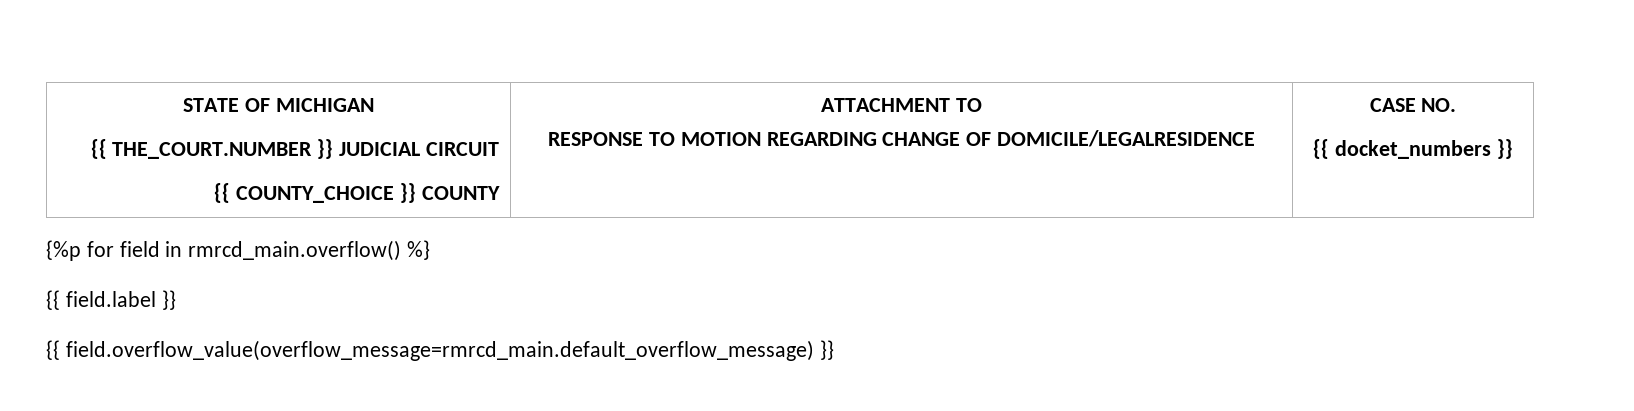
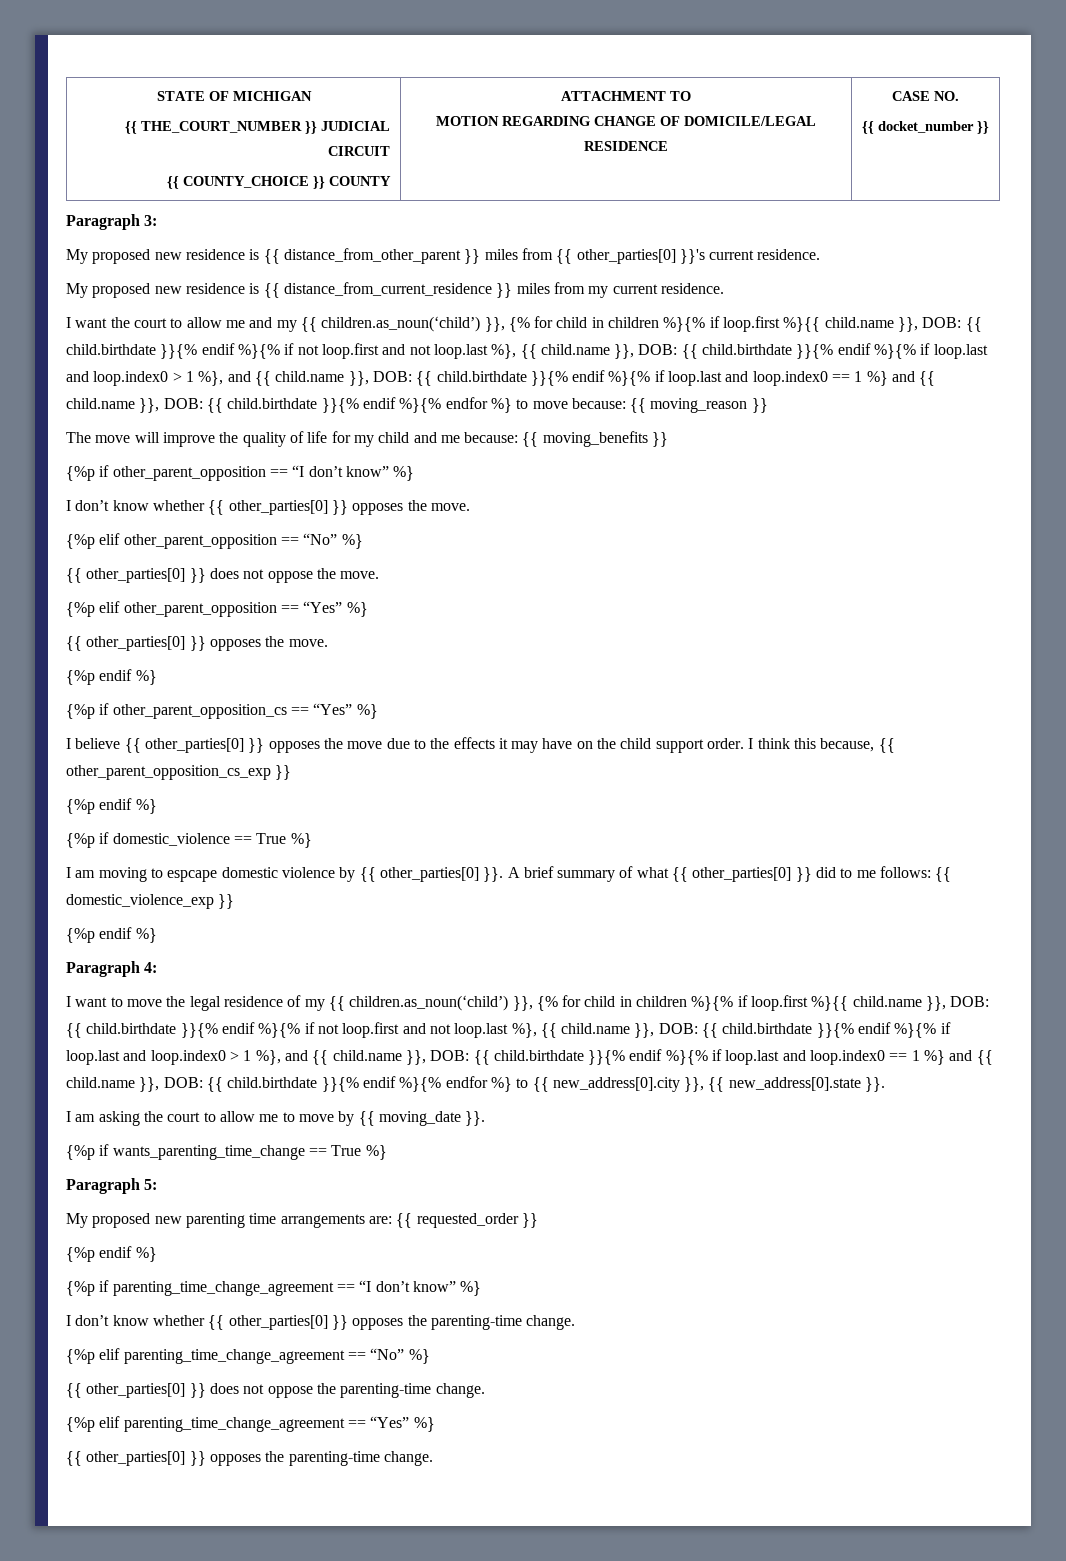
[112,142,313,159] THE_COURT.NUMBER -> [141,121,303,133] THE_COURT_NUMBER
[548,132,675,146] RESPONSE TO -> (691, 96) none
[996,130,1255,147] DOMICILE/LEGALRESIDENCE -> [684,116,816,126] [584,141,668,151] DOMICILE/LEGAL RESIDENCE
[1335,139,1513,159] [46,240,431,261] [46,290,176,310] [46,340,834,361] docket_numbers }} // {%p for field in rmrcd_main.overflow() %} // {{ field.label }} // {{ field.overflow_value(overflow_message=rmrcd_main.default_overflow_message) }} -> [878,121,989,134] [66,214,158,230] [66,248,821,264] [66,282,724,298] [66,316,982,332] [66,343,988,359] [66,370,936,386] [66,397,768,413] [66,431,669,447] [66,465,415,481] [66,500,470,515] [66,533,363,549] [66,568,380,583] [66,601,368,617] [66,636,328,651] [66,669,157,685] [66,703,378,719] [66,737,895,753] [66,765,292,780] [66,798,157,814] [66,832,312,848] [66,866,952,882] [66,894,235,909] [66,927,157,943] [66,961,158,977] [66,995,990,1011] [66,1022,951,1038] [66,1049,993,1065] [66,1076,886,1092] [66,1111,486,1126] [66,1144,387,1160] [66,1178,158,1194] [66,1213,538,1228] [66,1246,157,1262] [66,1280,482,1296] [66,1315,576,1330] [66,1348,430,1364] [66,1383,485,1398] [66,1416,435,1432] [66,1451,433,1466] docket_number }} // Paragraph 3: // My proposed new residence is {{ distance_from_other_parent }} miles from {{ other_parties[0] }}'s current residence. // My proposed new residence is {{ distance_from_current_residence }} miles from my current residence. // I want the court to allow me and my {{ children.as_noun(‘child’) }}, {% for child in children %}{% if loop.first %}{{ child.name }}, DOB: {{ child.birthdate }}{% endif %}{% if not loop.first and not loop.last %}, {{ child.name }}, DOB: {{ child.birthdate }}{% endif %}{% if loop.last and loop.index0 > 1 %}, and {{ child.name }}, DOB: {{ child.birthdate }}{% endif %}{% if loop.last and loop.index0 == 1 %} and {{ child.name }}, DOB: {{ child.birthdate }}{% endif %}{% endfor %} to move because: {{ moving_reason }} // The move will improve the quality of life for my child and me because: {{ moving_benefits }} // {%p if other_parent_opposition == “I don’t know” %} // I don’t know whether {{ other_parties[0] }} opposes the move. // {%p elif other_parent_opposition == “No” %} // {{ other_parties[0] }} does not oppose the move. // {%p elif other_parent_opposition == “Yes” %} // {{ other_parties[0] }} opposes the move. // {%p endif %} // {%p if other_parent_opposition_cs == “Yes” %} // I believe {{ other_parties[0] }} opposes the move due to the effects it may have on the child support order. I think this because, {{ other_parent_opposition_cs_exp }} // {%p endif %} // {%p if domestic_violence == True %} // I am moving to espcape domestic violence by {{ other_parties[0] }}. A brief summary of what {{ other_parties[0] }} did to me follows: {{ domestic_violence_exp }} // {%p endif %} // Paragraph 4: // I want to move the legal residence of my {{ children.as_noun(‘child’) }}, {% for child in children %}{% if loop.first %}{{ child.name }}, DOB: {{ child.birthdate }}{% endif %}{% if not loop.first and not loop.last %}, {{ child.name }}, DOB: {{ child.birthdate }}{% endif %}{% if loop.last and loop.index0 > 1 %}, and {{ child.name }}, DOB: {{ child.birthdate }}{% endif %}{% if loop.last and loop.index0 == 1 %} and {{ child.name }}, DOB: {{ child.birthdate }}{% endif %}{% endfor %} to {{ new_address[0].city }}, {{ new_address[0].state }}. // I am asking the court to allow me to move by {{ moving_date }}. // {%p if wants_parenting_time_change == True %} // Paragraph 5: // My proposed new parenting time arrangements are: {{ requested_order }} // {%p endif %} // {%p if parenting_time_change_agreement == “I don’t know” %} // I don’t know whether {{ other_parties[0] }} opposes the parenting-time change. // {%p elif parenting_time_change_agreement == “No” %} // {{ other_parties[0] }} does not oppose the parenting-time change. // {%p elif parenting_time_change_agreement == “Yes” %} // {{ other_parties[0] }} opposes the parenting-time change.

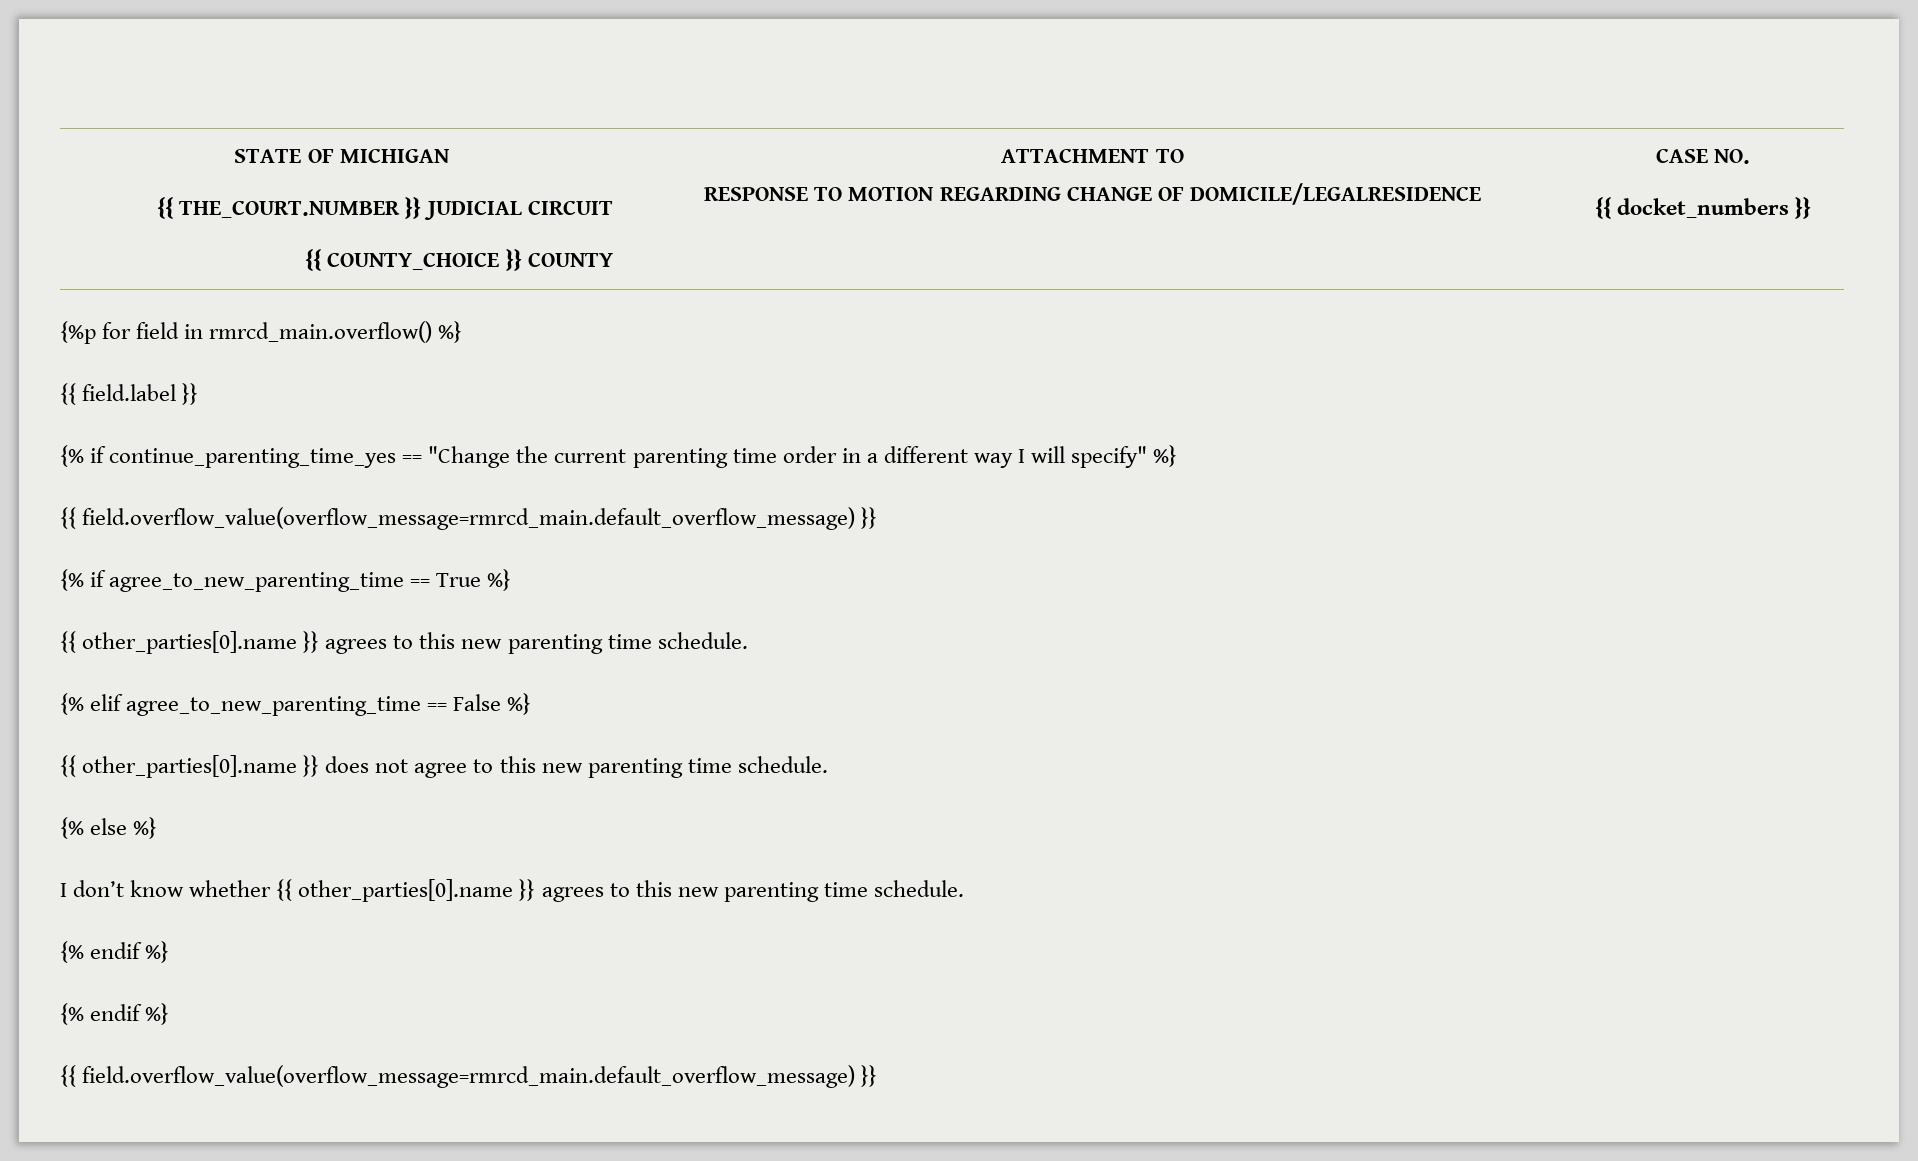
[141,121,303,133] THE_COURT_NUMBER -> [179,200,401,218] THE_COURT.NUMBER
(691, 96) none -> [704,187,843,201] RESPONSE TO
[684,116,816,126] [584,141,668,151] DOMICILE/LEGAL RESIDENCE -> [1189,183,1481,205] DOMICILE/LEGALRESIDENCE
[878,121,989,134] [66,214,158,230] [66,248,821,264] [66,282,724,298] [66,316,982,332] [66,343,988,359] [66,370,936,386] [66,397,768,413] [66,431,669,447] [66,465,415,481] [66,500,470,515] [66,533,363,549] [66,568,380,583] [66,601,368,617] [66,636,328,651] [66,669,157,685] [66,703,378,719] [66,737,895,753] [66,765,292,780] [66,798,157,814] [66,832,312,848] [66,866,952,882] [66,894,235,909] [66,927,157,943] [66,961,158,977] [66,995,990,1011] [66,1022,951,1038] [66,1049,993,1065] [66,1076,886,1092] [66,1111,486,1126] [66,1144,387,1160] [66,1178,158,1194] [66,1213,538,1228] [66,1246,157,1262] [66,1280,482,1296] [66,1315,576,1330] [66,1348,430,1364] [66,1383,485,1398] [66,1416,435,1432] [66,1451,433,1466] docket_number }} // Paragraph 3: // My proposed new residence is {{ distance_from_other_parent }} miles from {{ other_parties[0] }}'s current residence. // My proposed new residence is {{ distance_from_current_residence }} miles from my current residence. // I want the court to allow me and my {{ children.as_noun(‘child’) }}, {% for child in children %}{% if loop.first %}{{ child.name }}, DOB: {{ child.birthdate }}{% endif %}{% if not loop.first and not loop.last %}, {{ child.name }}, DOB: {{ child.birthdate }}{% endif %}{% if loop.last and loop.index0 > 1 %}, and {{ child.name }}, DOB: {{ child.birthdate }}{% endif %}{% if loop.last and loop.index0 == 1 %} and {{ child.name }}, DOB: {{ child.birthdate }}{% endif %}{% endfor %} to move because: {{ moving_reason }} // The move will improve the quality of life for my child and me because: {{ moving_benefits }} // {%p if other_parent_opposition == “I don’t know” %} // I don’t know whether {{ other_parties[0] }} opposes the move. // {%p elif other_parent_opposition == “No” %} // {{ other_parties[0] }} does not oppose the move. // {%p elif other_parent_opposition == “Yes” %} // {{ other_parties[0] }} opposes the move. // {%p endif %} // {%p if other_parent_opposition_cs == “Yes” %} // I believe {{ other_parties[0] }} opposes the move due to the effects it may have on the child support order. I think this because, {{ other_parent_opposition_cs_exp }} // {%p endif %} // {%p if domestic_violence == True %} // I am moving to espcape domestic violence by {{ other_parties[0] }}. A brief summary of what {{ other_parties[0] }} did to me follows: {{ domestic_violence_exp }} // {%p endif %} // Paragraph 4: // I want to move the legal residence of my {{ children.as_noun(‘child’) }}, {% for child in children %}{% if loop.first %}{{ child.name }}, DOB: {{ child.birthdate }}{% endif %}{% if not loop.first and not loop.last %}, {{ child.name }}, DOB: {{ child.birthdate }}{% endif %}{% if loop.last and loop.index0 > 1 %}, and {{ child.name }}, DOB: {{ child.birthdate }}{% endif %}{% if loop.last and loop.index0 == 1 %} and {{ child.name }}, DOB: {{ child.birthdate }}{% endif %}{% endfor %} to {{ new_address[0].city }}, {{ new_address[0].state }}. // I am asking the court to allow me to move by {{ moving_date }}. // {%p if wants_parenting_time_change == True %} // Paragraph 5: // My proposed new parenting time arrangements are: {{ requested_order }} // {%p endif %} // {%p if parenting_time_change_agreement == “I don’t know” %} // I don’t know whether {{ other_parties[0] }} opposes the parenting-time change. // {%p elif parenting_time_change_agreement == “No” %} // {{ other_parties[0] }} does not oppose the parenting-time change. // {%p elif parenting_time_change_agreement == “Yes” %} // {{ other_parties[0] }} opposes the parenting-time change. -> [1617,197,1812,219] [60,321,463,344] [60,383,199,405] [60,445,1178,468] [60,507,878,530] [60,569,512,592] [60,631,748,654] [60,693,532,716] [60,755,828,778] [60,817,158,839] [60,879,964,902] [60,941,170,963] [60,1003,170,1025] [60,1065,878,1088] docket_numbers }} // {%p for field in rmrcd_main.overflow() %} // {{ field.label }} // {% if continue_parenting_time_yes == "Change the current parenting time order in a different way I will specify" %} // {{ field.overflow_value(overflow_message=rmrcd_main.default_overflow_message) }} // {% if agree_to_new_parenting_time == True %} // {{ other_parties[0].name }} agrees to this new parenting time schedule. // {% elif agree_to_new_parenting_time == False %} // {{ other_parties[0].name }} does not agree to this new parenting time schedule. // {% else %} // I don’t know whether {{ other_parties[0].name }} agrees to this new parenting time schedule. // {% endif %} // {% endif %} // {{ field.overflow_value(overflow_message=rmrcd_main.default_overflow_message) }}

